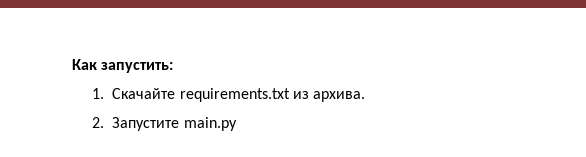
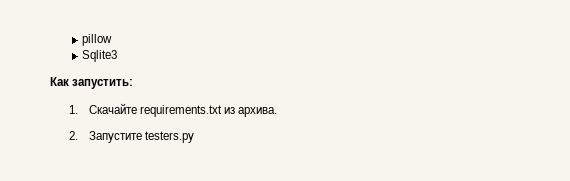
(72, 64) none -> [82,34,113,46] [82,50,118,62] pillow // Sqlite3 //
[183,117,237,131] main.py -> [145,131,195,143] testers.py

